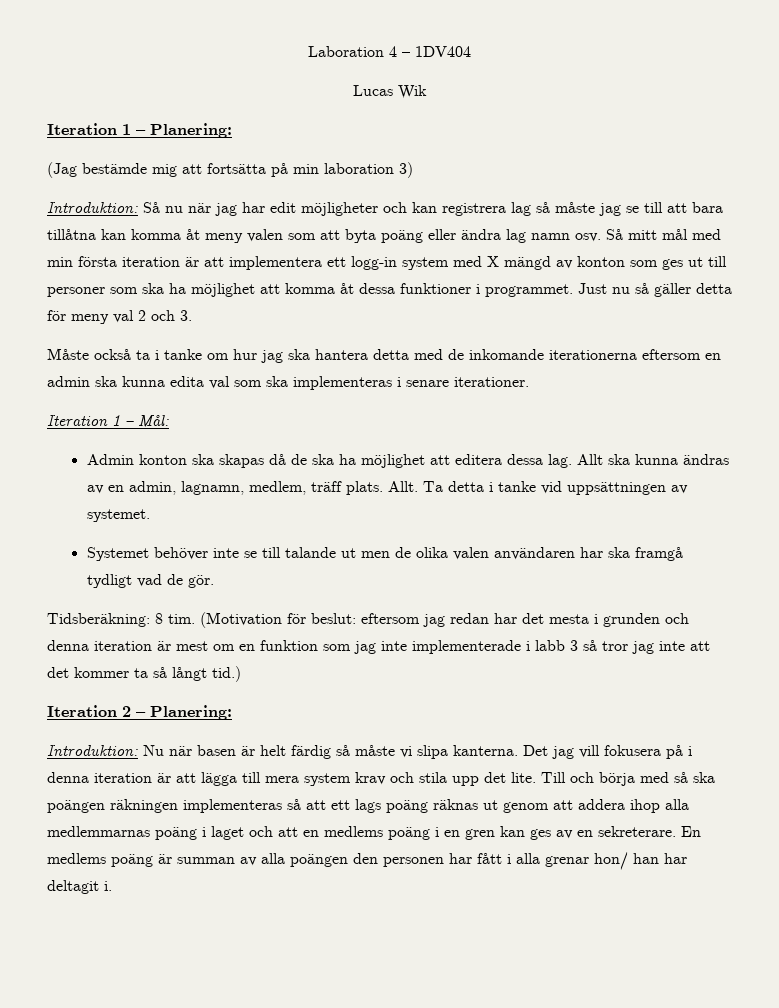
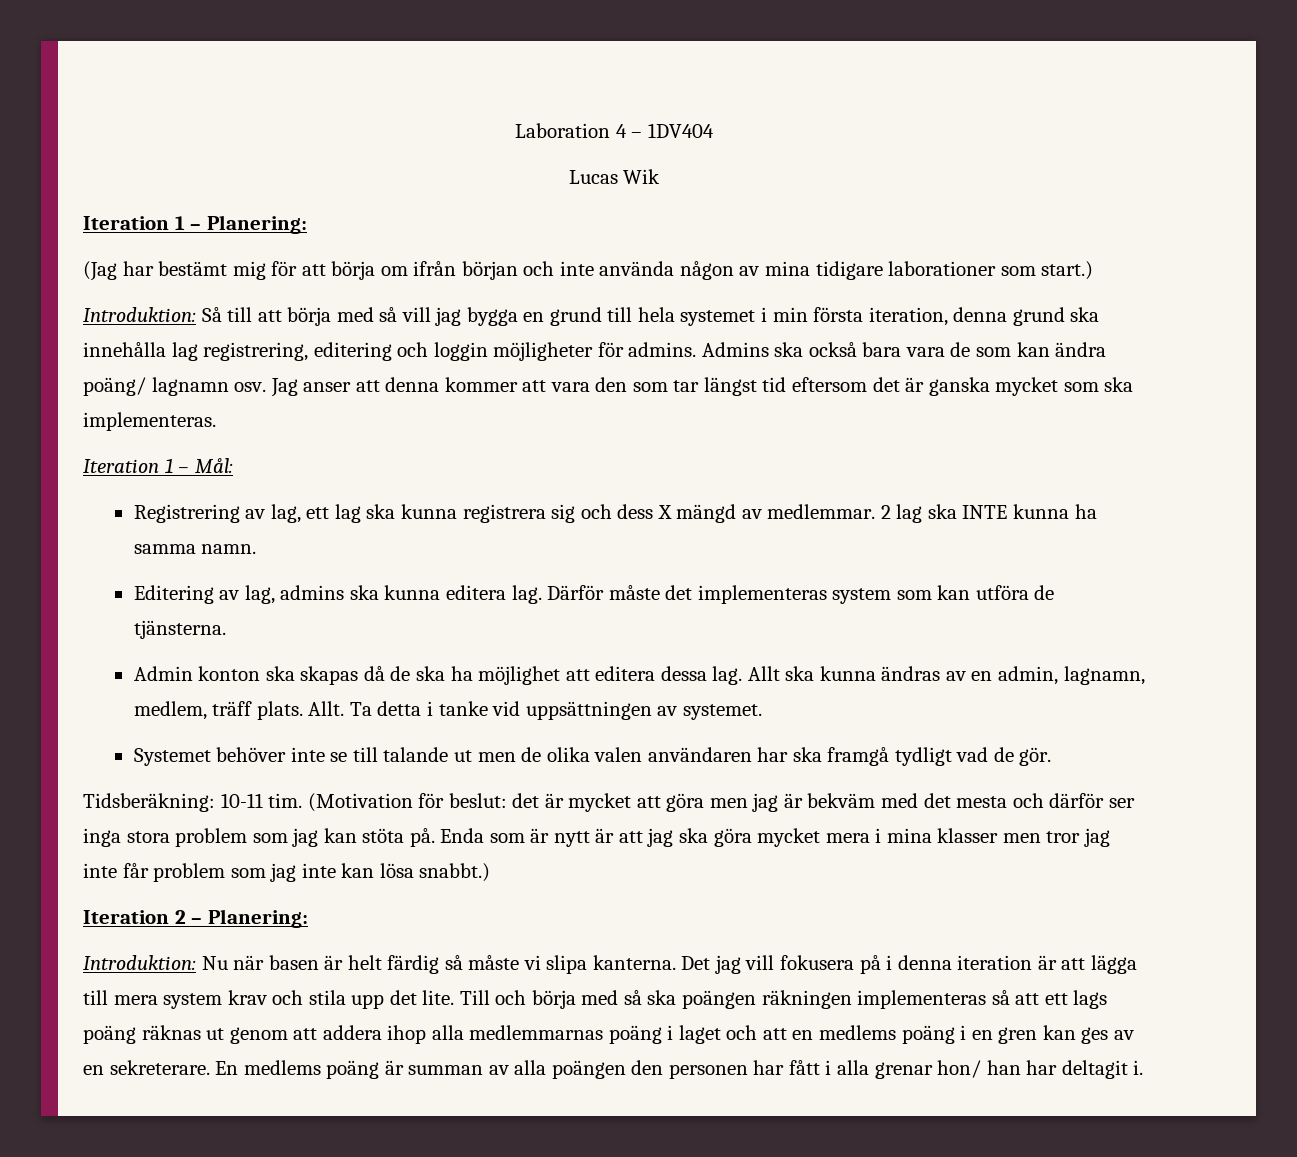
[82,162,413,178] [47,202,723,216] [47,229,721,243] [47,256,727,270] [47,283,732,297] [47,310,192,324] [47,348,721,363] [47,376,529,390] [47,415,169,427] bestämde mig att fortsätta på min laboration 3) // Introduktion: Så nu när jag har edit möjligheter och kan registrera lag så måste jag se till att bara tillåtna kan komma åt meny valen som att byta poäng eller ändra lag namn osv. Så mitt mål med min första iteration är att implementera ett logg-in system med X mängd av konton som ges ut till personer som ska ha möjlighet att komma åt dessa funktioner i programmet. Just nu så gäller detta för meny val 2 och 3. // Måste också ta i tanke om hur jag ska hantera detta med de inkomande iterationerna eftersom en admin ska kunna edita val som ska implementeras i senare iterationer. // Iteration 1 – Mål: -> [122,261,1094,280] [83,307,1100,326] [83,342,1107,361] [83,377,1134,397] [83,412,216,431] [83,458,233,473] [133,504,1097,523] [133,544,257,554] [133,585,1055,604] [133,620,226,639] har bestämt mig för att börja om ifrån början och inte använda någon av mina tidigare laborationer som start.) // Introduktion: Så till att börja med så vill jag bygga en grund till hela systemet i min första iteration, denna grund ska innehålla lag registrering, editering och loggin möjligheter för admins. Admins ska också bara vara de som kan ändra poäng/ lagnamn osv. Jag anser att denna kommer att vara den som tar längst tid eftersom det är ganska mycket som ska implementeras. // Iteration 1 – Mål: // Registrering av lag, ett lag ska kunna registrera sig och dess X mängd av medlemmar. 2 lag ska INTE kunna ha samma namn. // Editering av lag, admins ska kunna editera lag. Därför måste det implementeras system som kan utföra de tjänsterna.
[155,613,163,624] 8 -> [220,793,263,808] 10-11
[361,613,689,627] [47,640,710,654] [47,666,241,682] eftersom jag redan har det mesta i grunden och denna iteration är mest om en funktion som jag inte implementerade i labb 3 så tror jag inte att det kommer ta så långt tid.) -> [512,793,1135,812] [83,828,1110,847] [83,863,491,882] det är mycket att göra men jag är bekväm med det mesta och därför ser inga stora problem som jag kan stöta på. Enda som är nytt är att jag ska göra mycket mera i mina klasser men tror jag inte får problem som jag inte kan lösa snabbt.)

